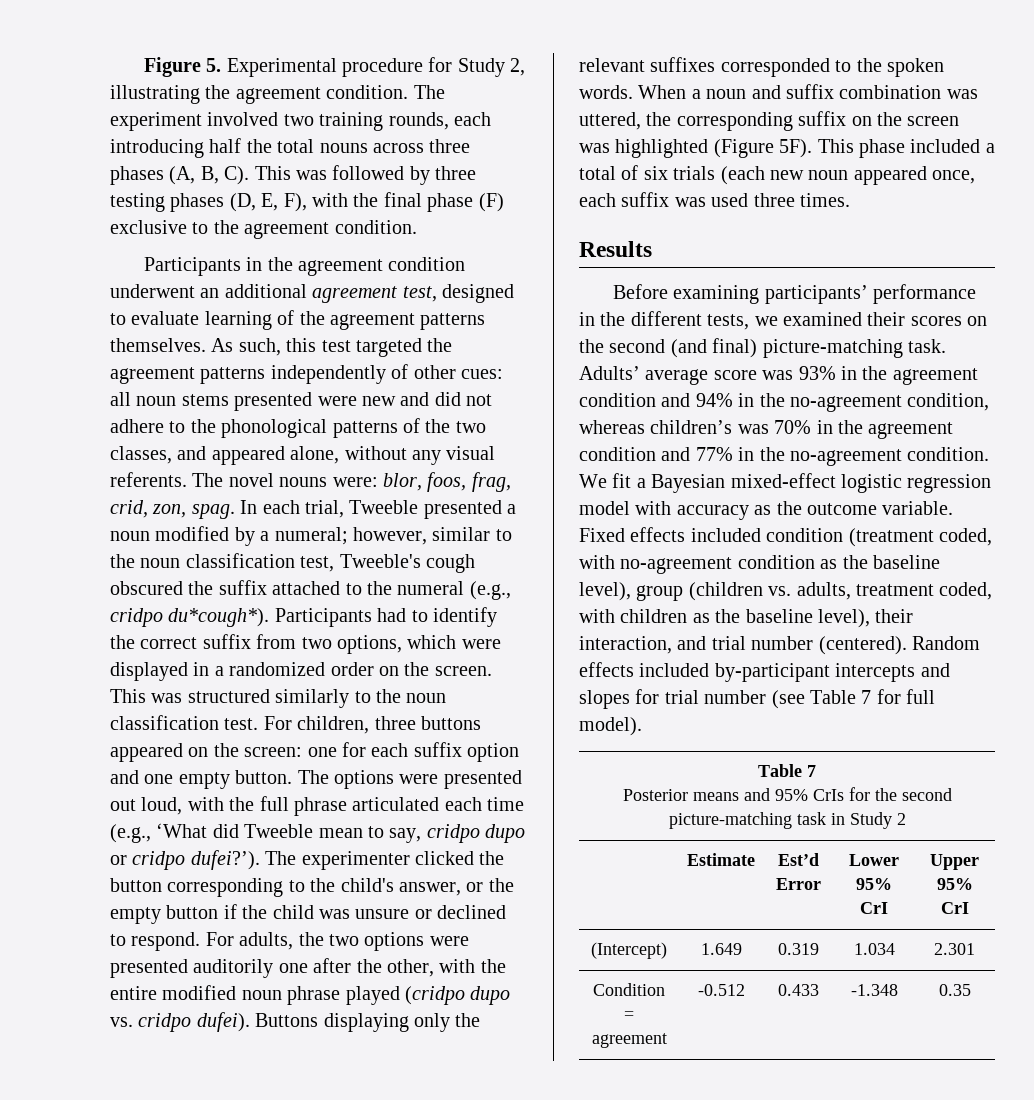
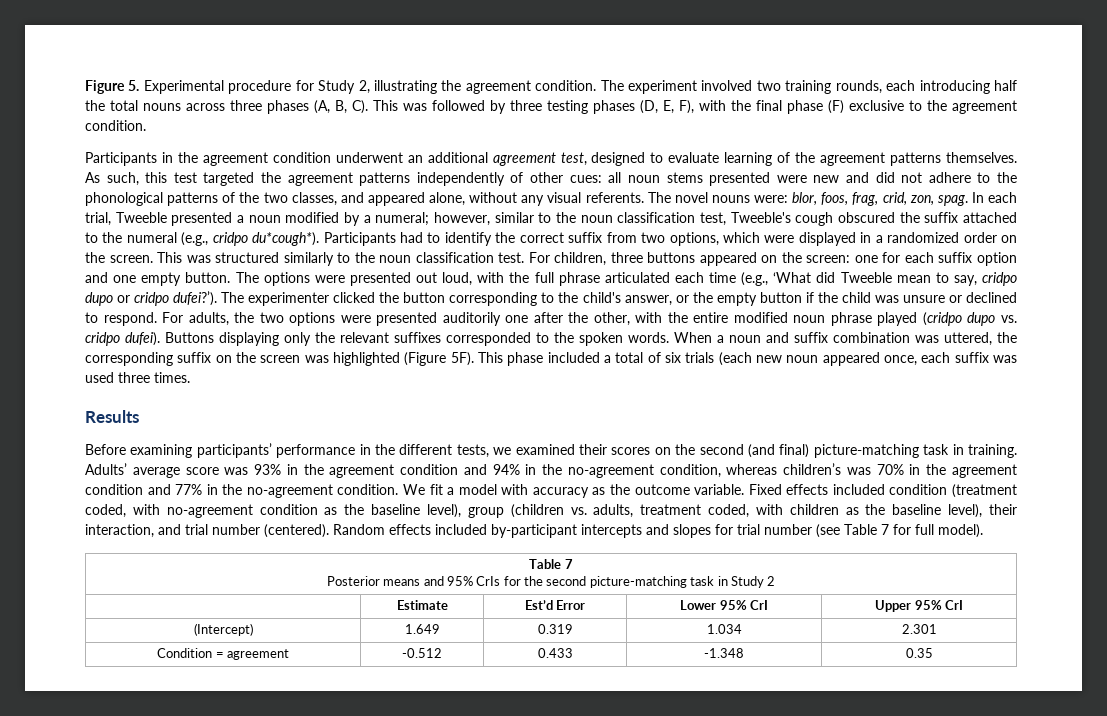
[908,339,946,353] task. -> [923,444,1017,458] task in training.
[651,473,992,493] Bayesian mixed-effect logistic regression -> (455, 491) none

